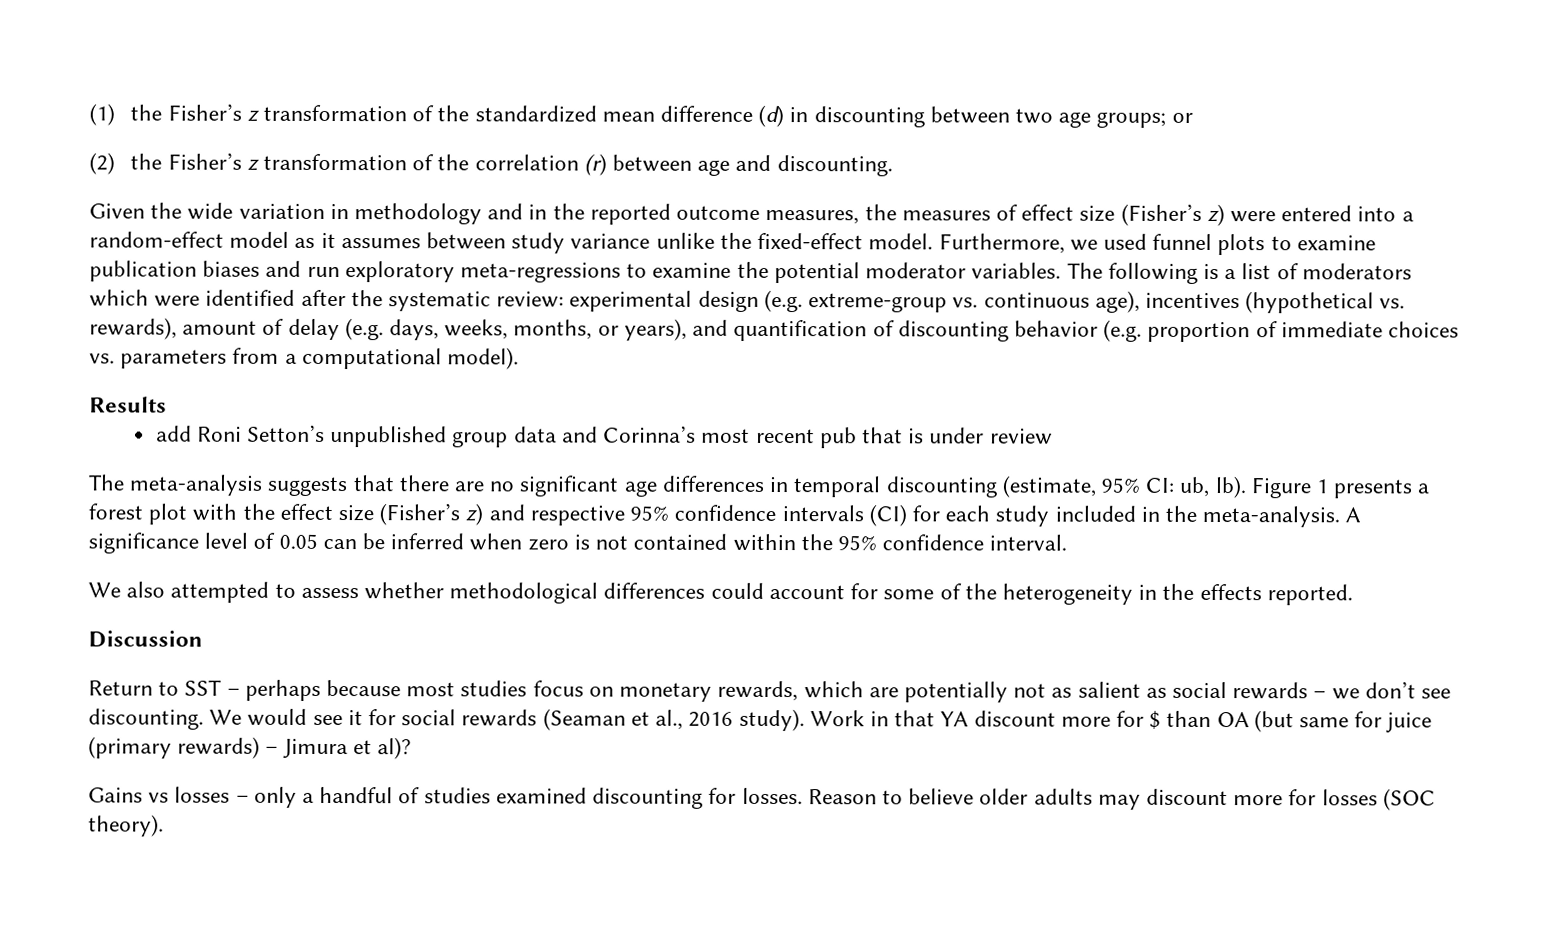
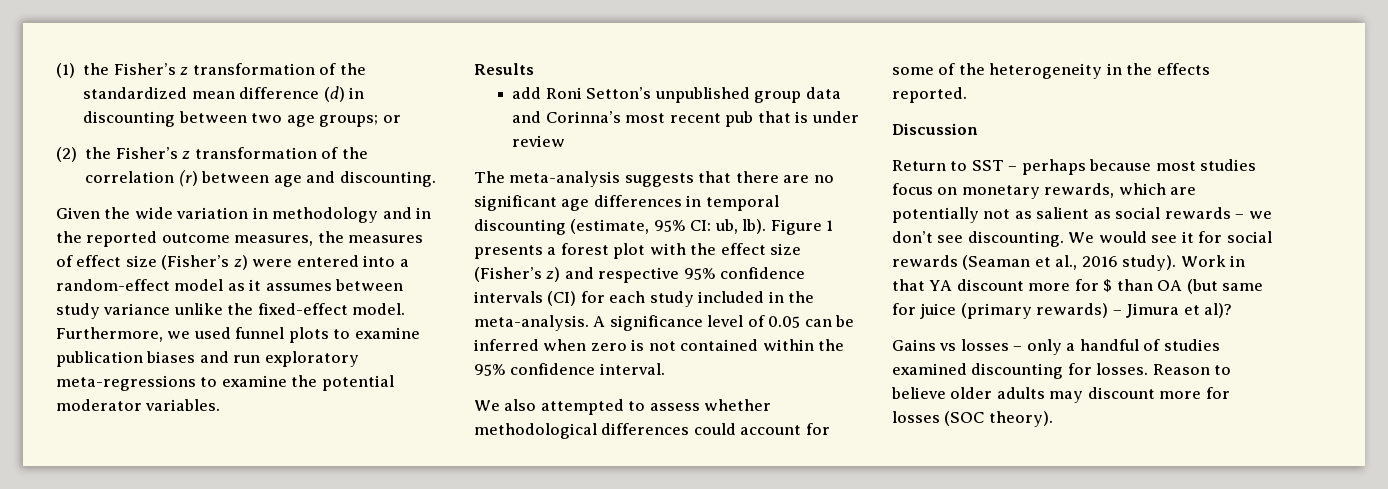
[1066,262,1412,284] [89,289,1406,314] [89,317,1459,343] [89,347,520,370] The following is a list of moderators which were identified after the systematic review: experimental design (e.g. extreme-group vs. continuous age), incentives (hypothetical vs. rewards), amount of delay (e.g. days, weeks, months, or years), and quantification of discounting behavior (e.g. proportion of immediate choices vs. parameters from a computational model). -> (221, 405) none

